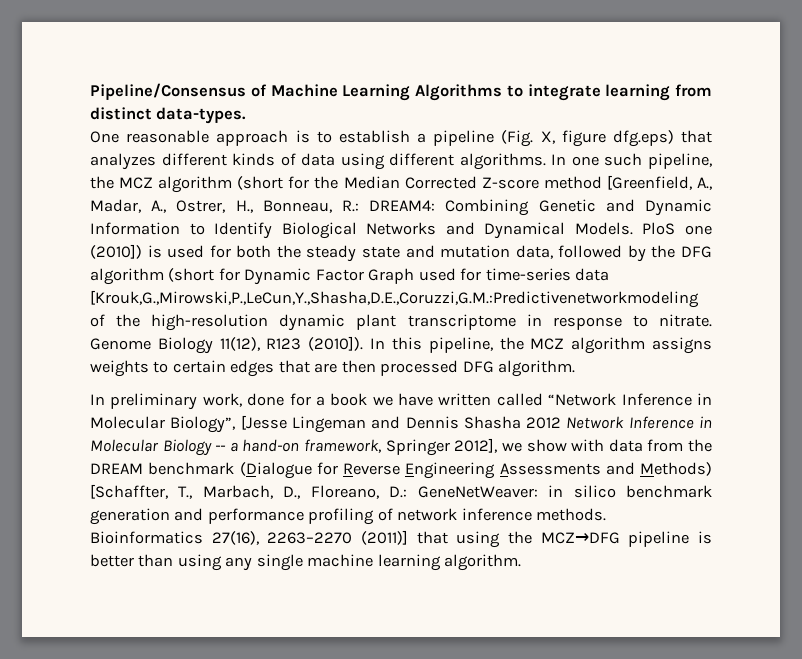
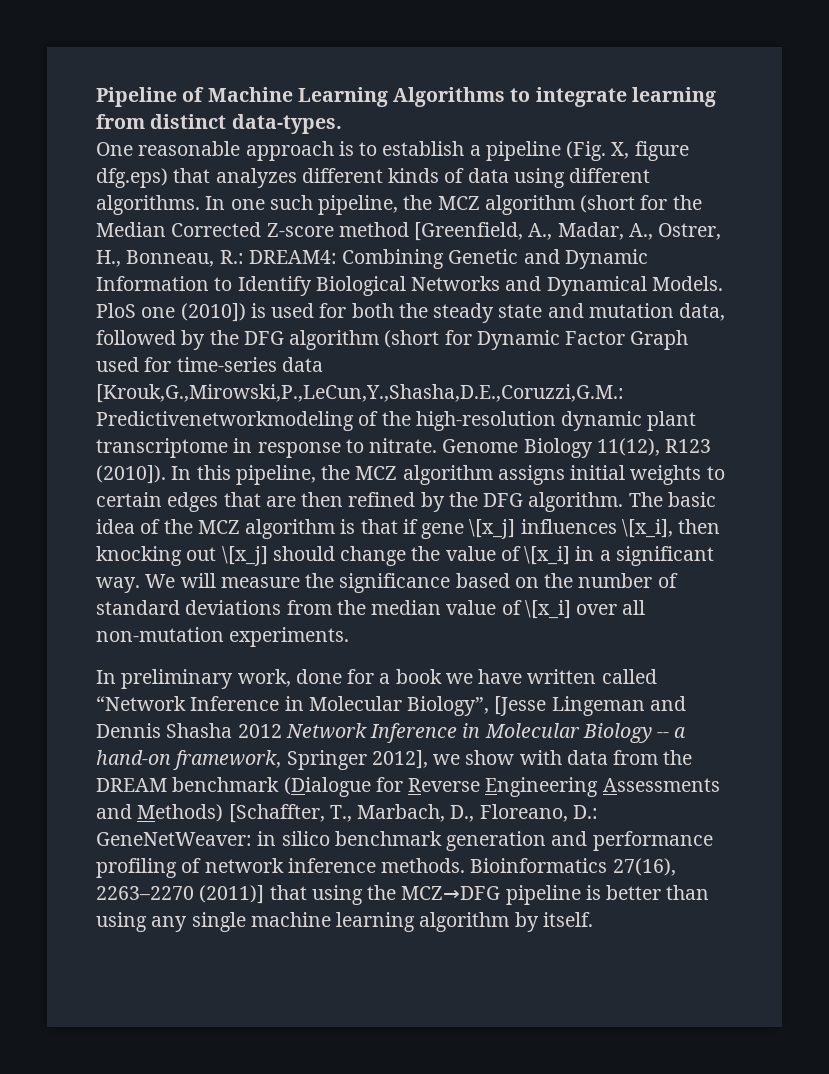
[90,83,246,100] Pipeline/Consensus -> [96,87,177,107] Pipeline
(712, 345) none -> [570,465,626,480] initial
[380,360,459,376] processed -> [348,492,478,512] refined by the
(576, 368) none -> [628,492,716,507] [96,519,721,539] [96,546,714,566] [96,573,678,593] [96,600,646,619] [96,627,350,647] The basic idea of the MCZ algorithm is that if gene \[x_j] influences \[x_i], then knocking out \[x_j] should change the value of \[x_i] in a significant way. We will measure the significance based on the number of standard deviations from the median value of \[x_i] over all non-mutation experiments.
[444,554,522,571] algorithm. -> [419,912,593,932] algorithm by itself.

